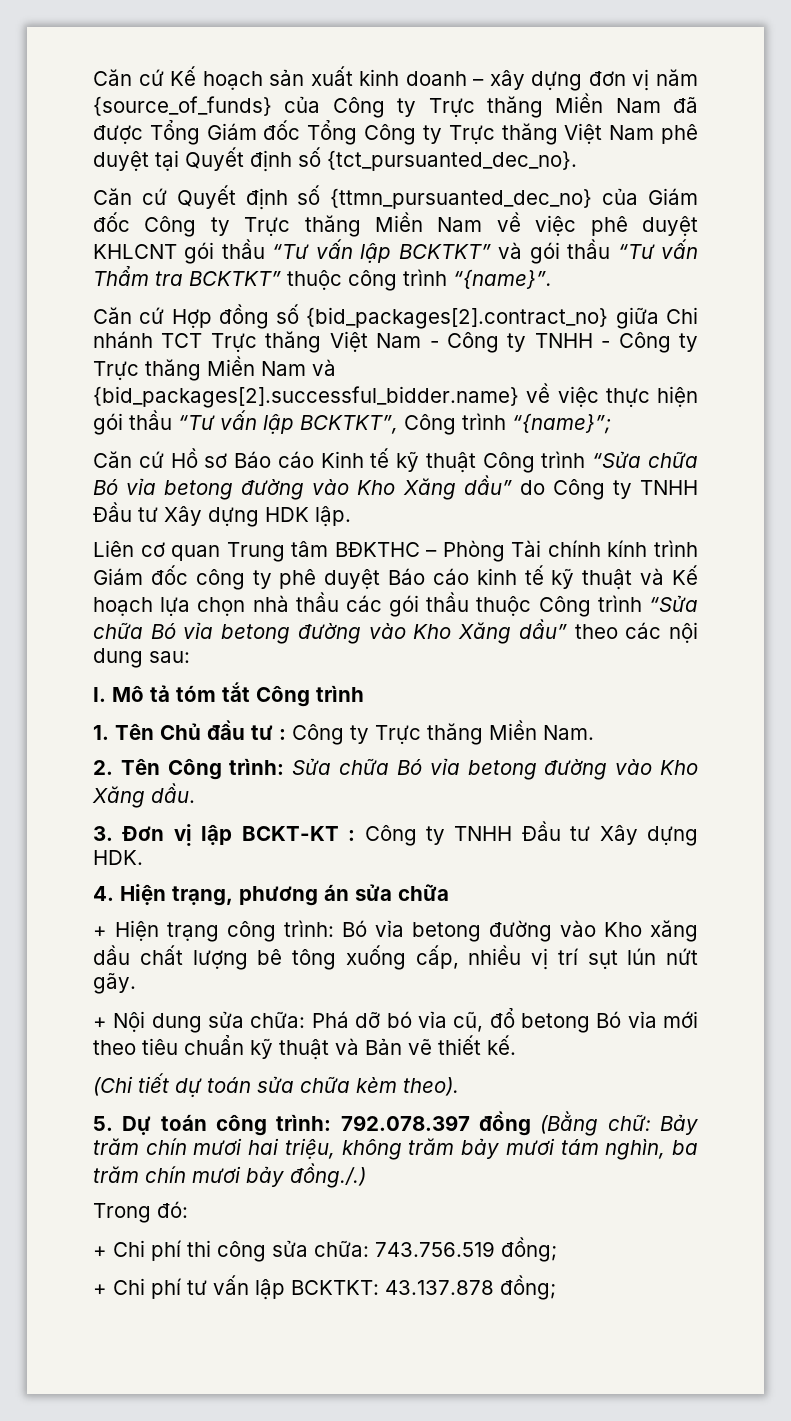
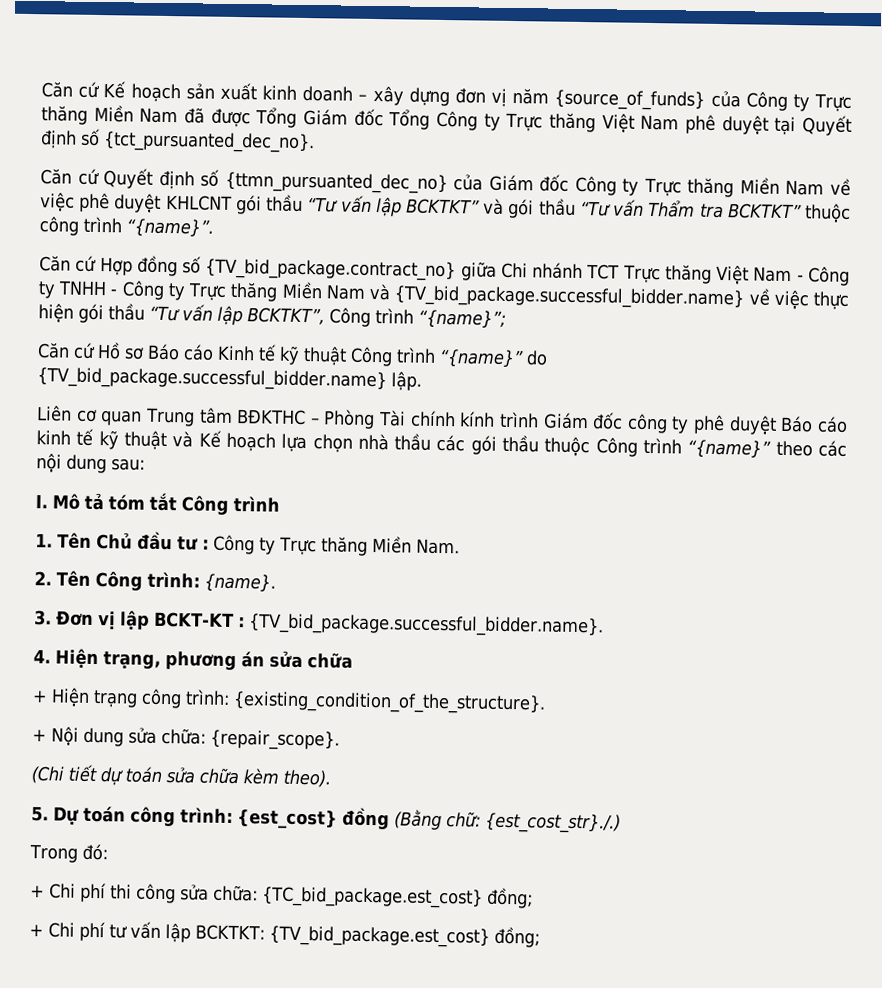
[306,307,609,329] {bid_packages[2].contract_no} -> [205,258,457,282] {TV_bid_package.contract_no}
[93,386,519,408] {bid_packages[2].successful_bidder.name} -> [394,285,745,310] {TV_bid_package.successful_bidder.name}
[592,451,698,468] [93,475,698,500] [93,502,309,527] “Sửa chữa Bó vỉa betong đường vào Kho Xăng dầu” do Công ty TNHH Đầu tư Xây dựng HDK -> [439,348,548,368] [37,367,387,392] “{name}” do {TV_bid_package.successful_bidder.name}
[649,595,698,612] [93,619,567,644] “Sửa chữa Bó vỉa betong đường vào Kho Xăng dầu” -> [687,439,772,458] “{name}”
[292,758,698,780] [92,783,195,808] Sửa chữa Bó vỉa betong đường vào Kho Xăng dầu. -> [203,573,276,592] {name}.
[364,821,699,846] [93,850,143,865] Công ty TNHH Đầu tư Xây dựng HDK. -> [247,613,604,638] {TV_bid_package.successful_bidder.name}.
[342,920,698,942] [93,945,698,970] [93,973,136,994] Bó vỉa betong đường vào Kho xăng dầu chất lượng bê tông xuống cấp, nhiều vị trí sụt lún nứt gãy. -> [233,691,546,715] {existing_condition_of_the_structure}.
[311,1008,698,1033] [93,1035,516,1060] Phá dỡ bó vỉa cũ, đổ betong Bó vỉa mới theo tiêu chuẩn kỹ thuật và Bản vẽ thiết kế. -> [210,729,340,751] {repair_scope}.
[340,1115,470,1131] 792.078.397 -> [237,809,338,830] {est_cost}
[660,1114,698,1135] [93,1138,699,1160] [93,1163,366,1188] Bảy trăm chín mươi hai triệu, không trăm bảy mươi tám nghìn, ba trăm chín mươi bảy đồng./.) -> [485,812,621,834] {est_cost_str}./.)
[375,1241,495,1257] 743.756.519 -> [262,886,483,909] {TC_bid_package.est_cost}
[385,1280,494,1295] 43.137.878 -> [268,925,490,948] {TV_bid_package.est_cost}

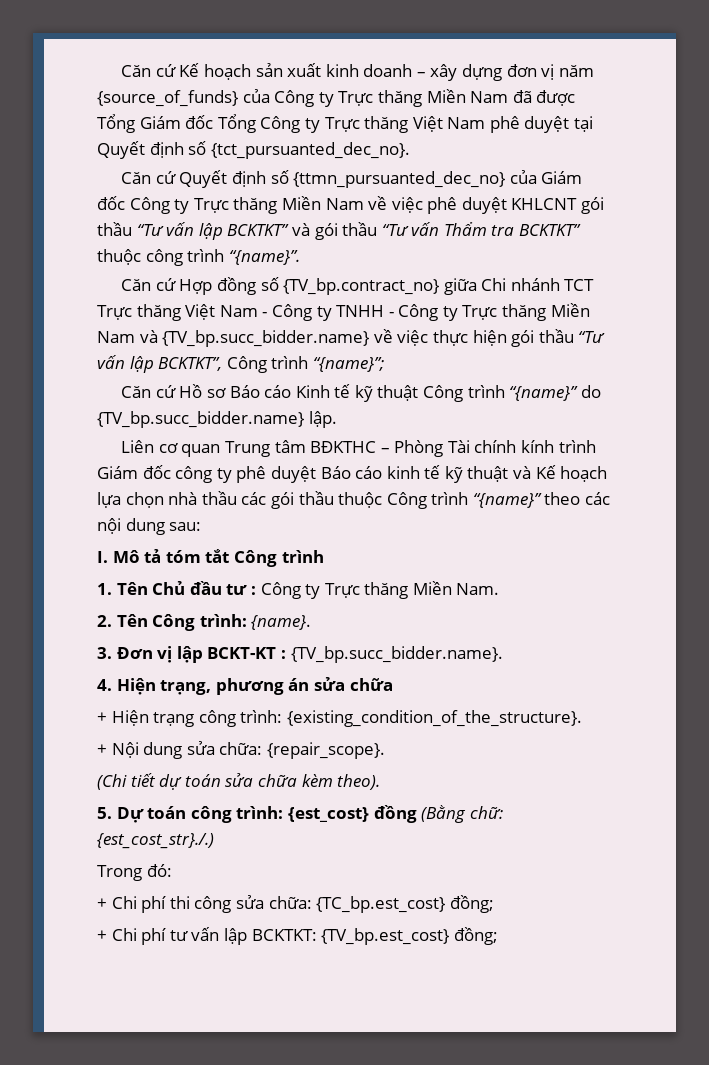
[205,258,457,282] {TV_bid_package.contract_no} -> [283,278,440,295] {TV_bp.contract_no}
[394,285,745,310] {TV_bid_package.successful_bidder.name} -> [162,330,370,347] {TV_bp.succ_bidder.name}
[37,367,387,392] {TV_bid_package.successful_bidder.name} -> [97,411,304,428] {TV_bp.succ_bidder.name}
[247,613,604,638] {TV_bid_package.successful_bidder.name}. -> [290,646,503,663] {TV_bp.succ_bidder.name}.
[262,886,483,909] {TC_bid_package.est_cost} -> [316,896,446,913] {TC_bp.est_cost}
[268,925,490,948] {TV_bid_package.est_cost} -> [321,928,450,945] {TV_bp.est_cost}

